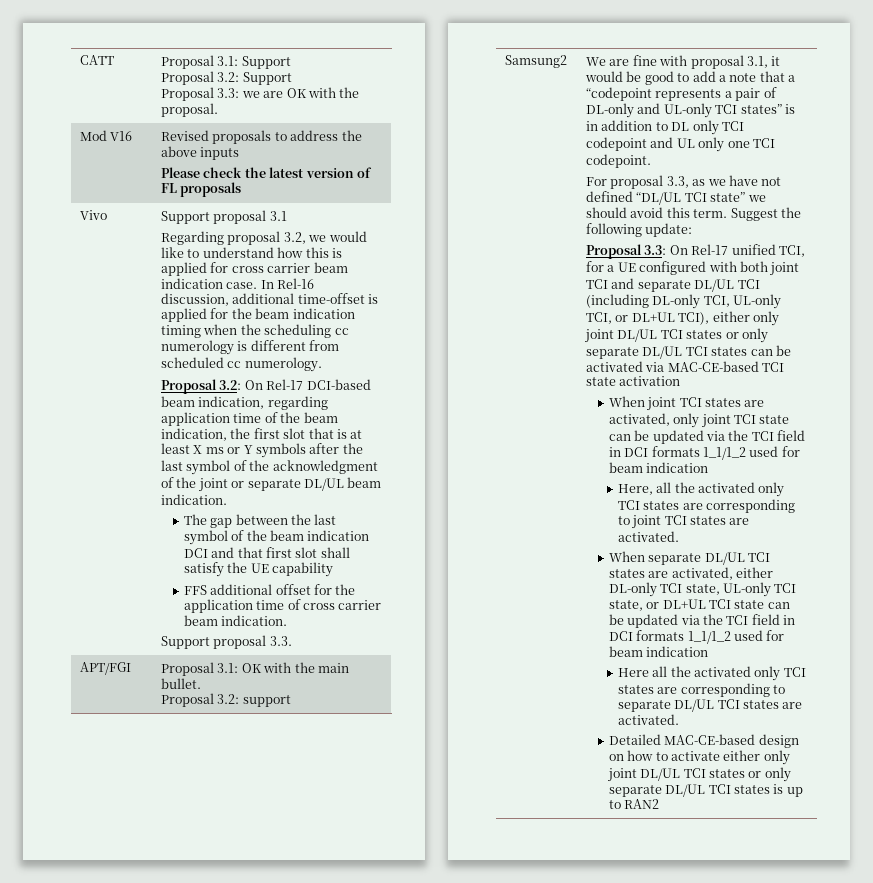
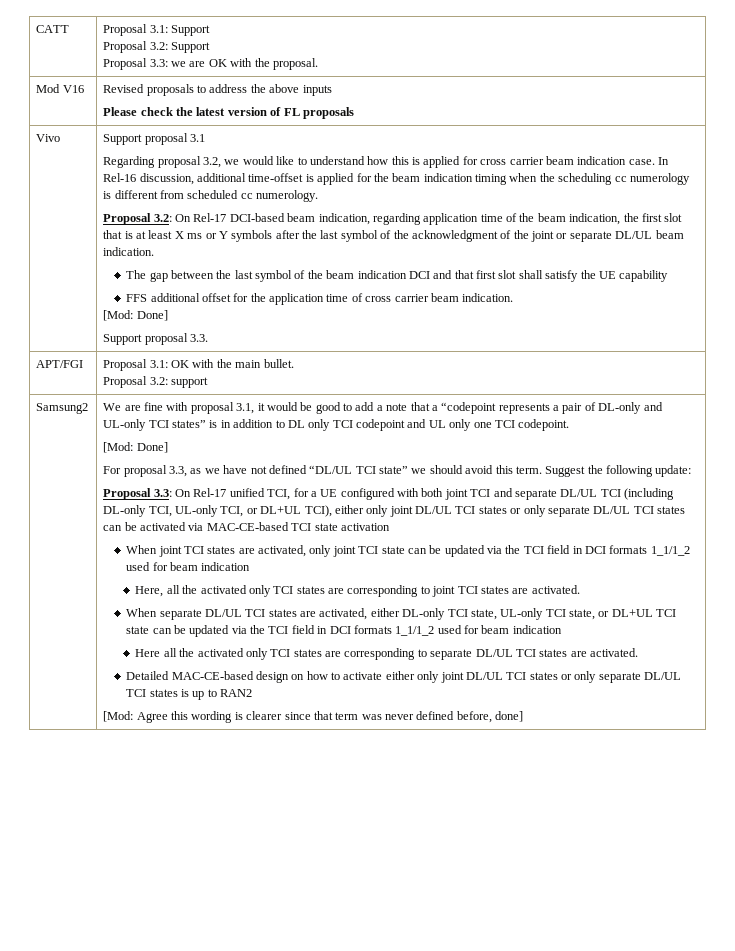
(288, 620) none -> [103,310,168,321] // [Mod: Done]
(652, 161) none -> [103,442,168,453] // [Mod: Done]
(660, 804) none -> [103,711,524,723] // [Mod: Agree this wording is clearer since that term was never defined before, done]

